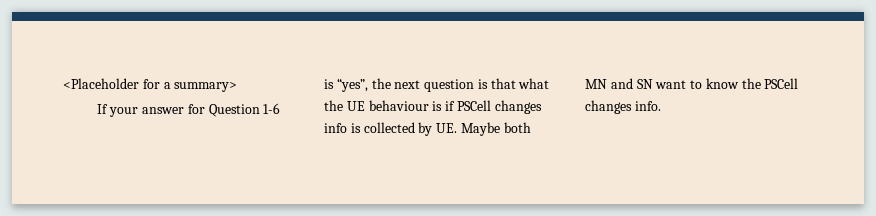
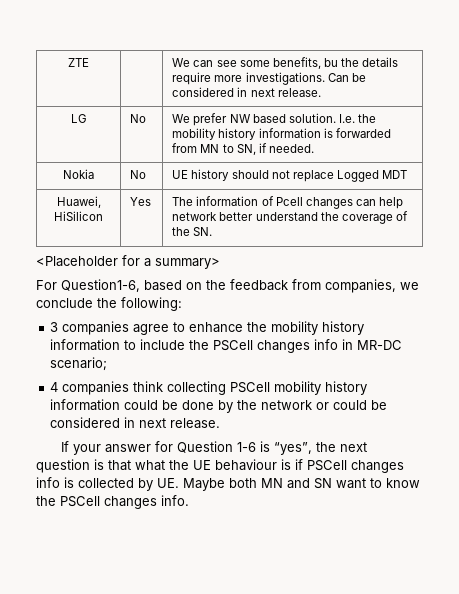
[63,78,238,92] <Placeholder for a summary> -> [68,58,89,67] [172,57,399,69] [172,72,366,85] [172,87,321,97] [70,114,87,123] [130,114,147,123] [172,113,376,126] [172,128,391,140] [172,143,314,155] [63,169,94,179] [130,170,147,179] [172,169,407,182] [56,196,101,208] [54,211,103,221] [130,197,152,206] [172,196,403,209] [172,211,408,224] [172,227,213,236] [36,255,220,269] [36,279,419,293] [36,297,182,311] [50,321,365,335] [50,339,403,353] [50,357,108,371] [50,381,368,395] [50,399,388,413] [50,417,221,429] ZTE | | We can see some benefits, bu the details require more investigations. Can be considered in next release. // LG | No | We prefer NW based solution. I.e. the mobility history information is forwarded from MN to SN, if needed. // Nokia | No | UE history should not replace Logged MDT // Huawei, HiSilicon | Yes | The information of Pcell changes can help network better understand the coverage of the SN. // <Placeholder for a summary> // For Question1-6, based on the feedback from companies, we conclude the following: // 3 companies agree to enhance the mobility history information to include the PSCell changes info in MR-DC scenario; // 4 companies think collecting PSCell mobility history information could be done by the network or could be considered in next release.

